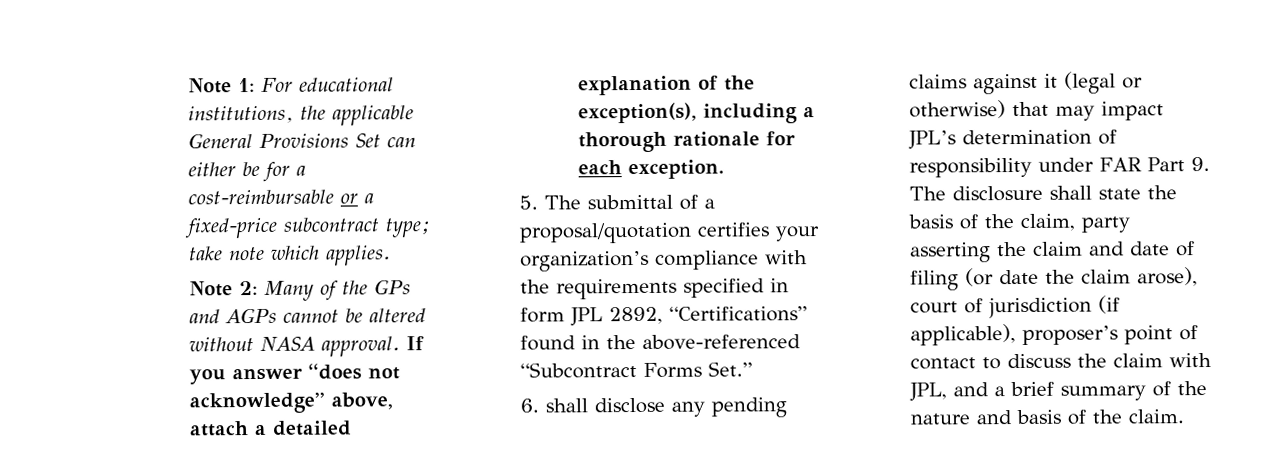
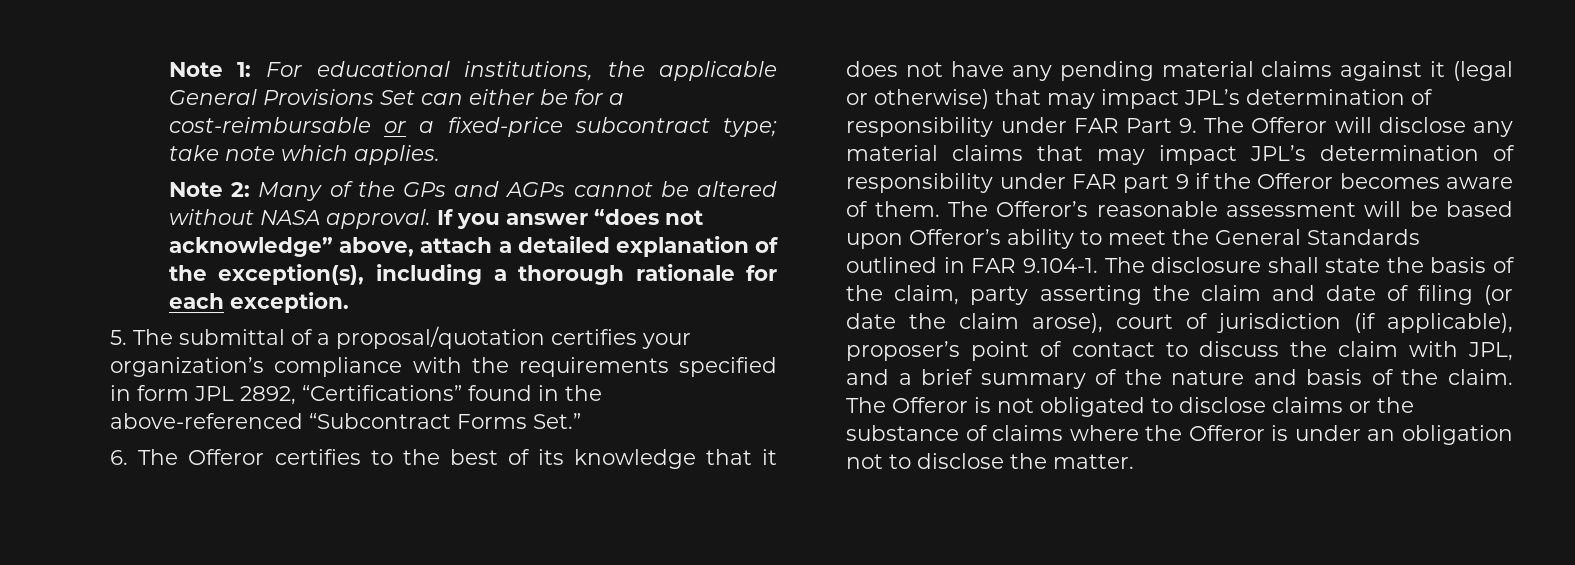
[545,397,666,414] shall disclose -> [138,449,778,469] [846,61,1005,77] The Offeror certifies to the best of its knowledge that it does not have
(788, 407) none -> [1161,61,1254,77] material
(947, 193) none -> [1251,117,1513,137] [846,145,1515,165] [846,173,1513,193] [846,201,1513,217] [846,229,1421,249] [846,257,1145,273] Offeror will disclose any material claims that may impact JPL’s determination of responsibility under FAR part 9 if the Offeror becomes aware of them. The Offeror’s reasonable assessment will be based upon Offeror’s ability to meet the General Standards outlined in FAR 9.104-1. The
(1185, 416) none -> [846,397,1415,417] [846,425,1513,445] [846,453,1135,469] The Offeror is not obligated to disclose claims or the substance of claims where the Offeror is under an obligation not to disclose the matter.

